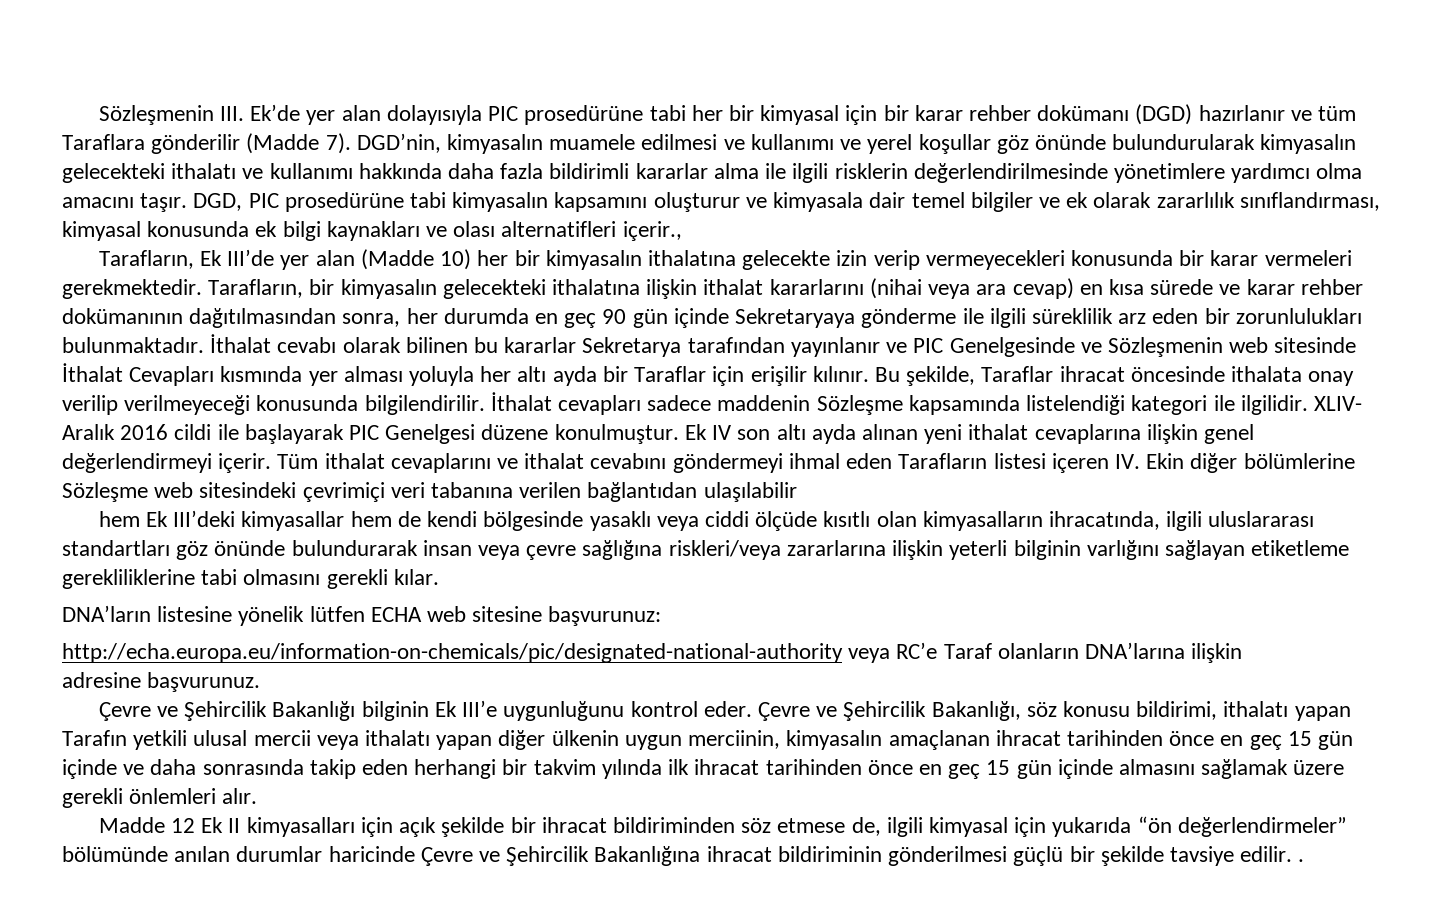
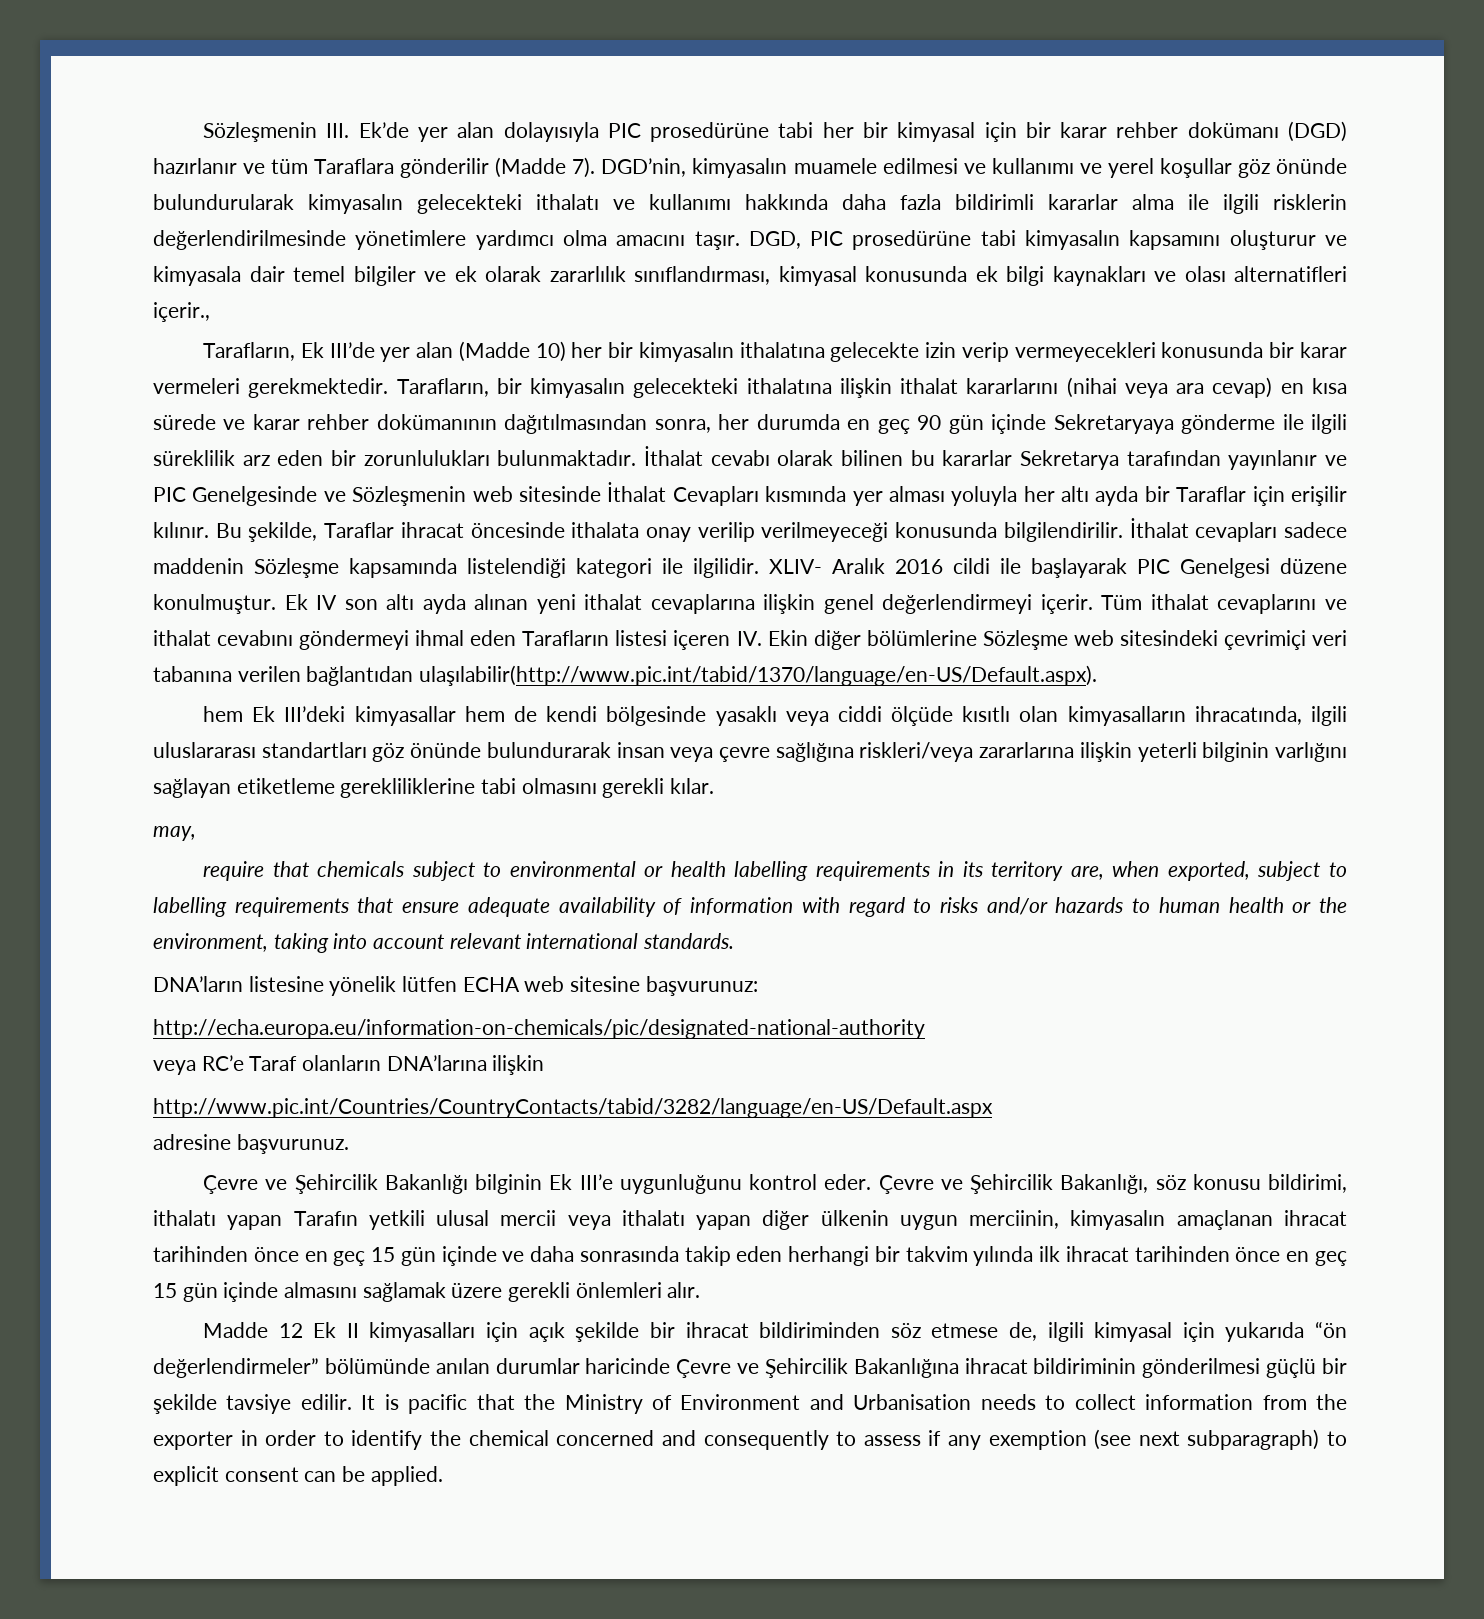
[703,482,797,502] ulaşılabilir -> [419,665,1098,686] ulaşılabilir(http://www.pic.int/tabid/1370/language/en-US/Default.aspx).
(439, 577) none -> [153,826,196,841] [203,861,1348,881] [153,897,1347,917] [153,933,735,953] // may, // require that chemicals subject to environmental or health labelling requirements in its territory are, when exported, subject to labelling requirements that ensure adequate availability of information with regard to risks and/or hazards to human health or the environment, taking into account relevant international standards.
(843, 653) none -> (925, 1029) //
(1243, 653) none -> [153,1098,993,1118] // http://www.pic.int/Countries/CountryContacts/tabid/3282/language/en-US/Default.aspx
[1298,859,1305,862] . -> [361,1394,1347,1414] [153,1429,1347,1450] [153,1466,443,1486] It is pacific that the Ministry of Environment and Urbanisation needs to collect information from the exporter in order to identify the chemical concerned and consequently to assess if any exemption (see next subparagraph) to explicit consent can be applied.

